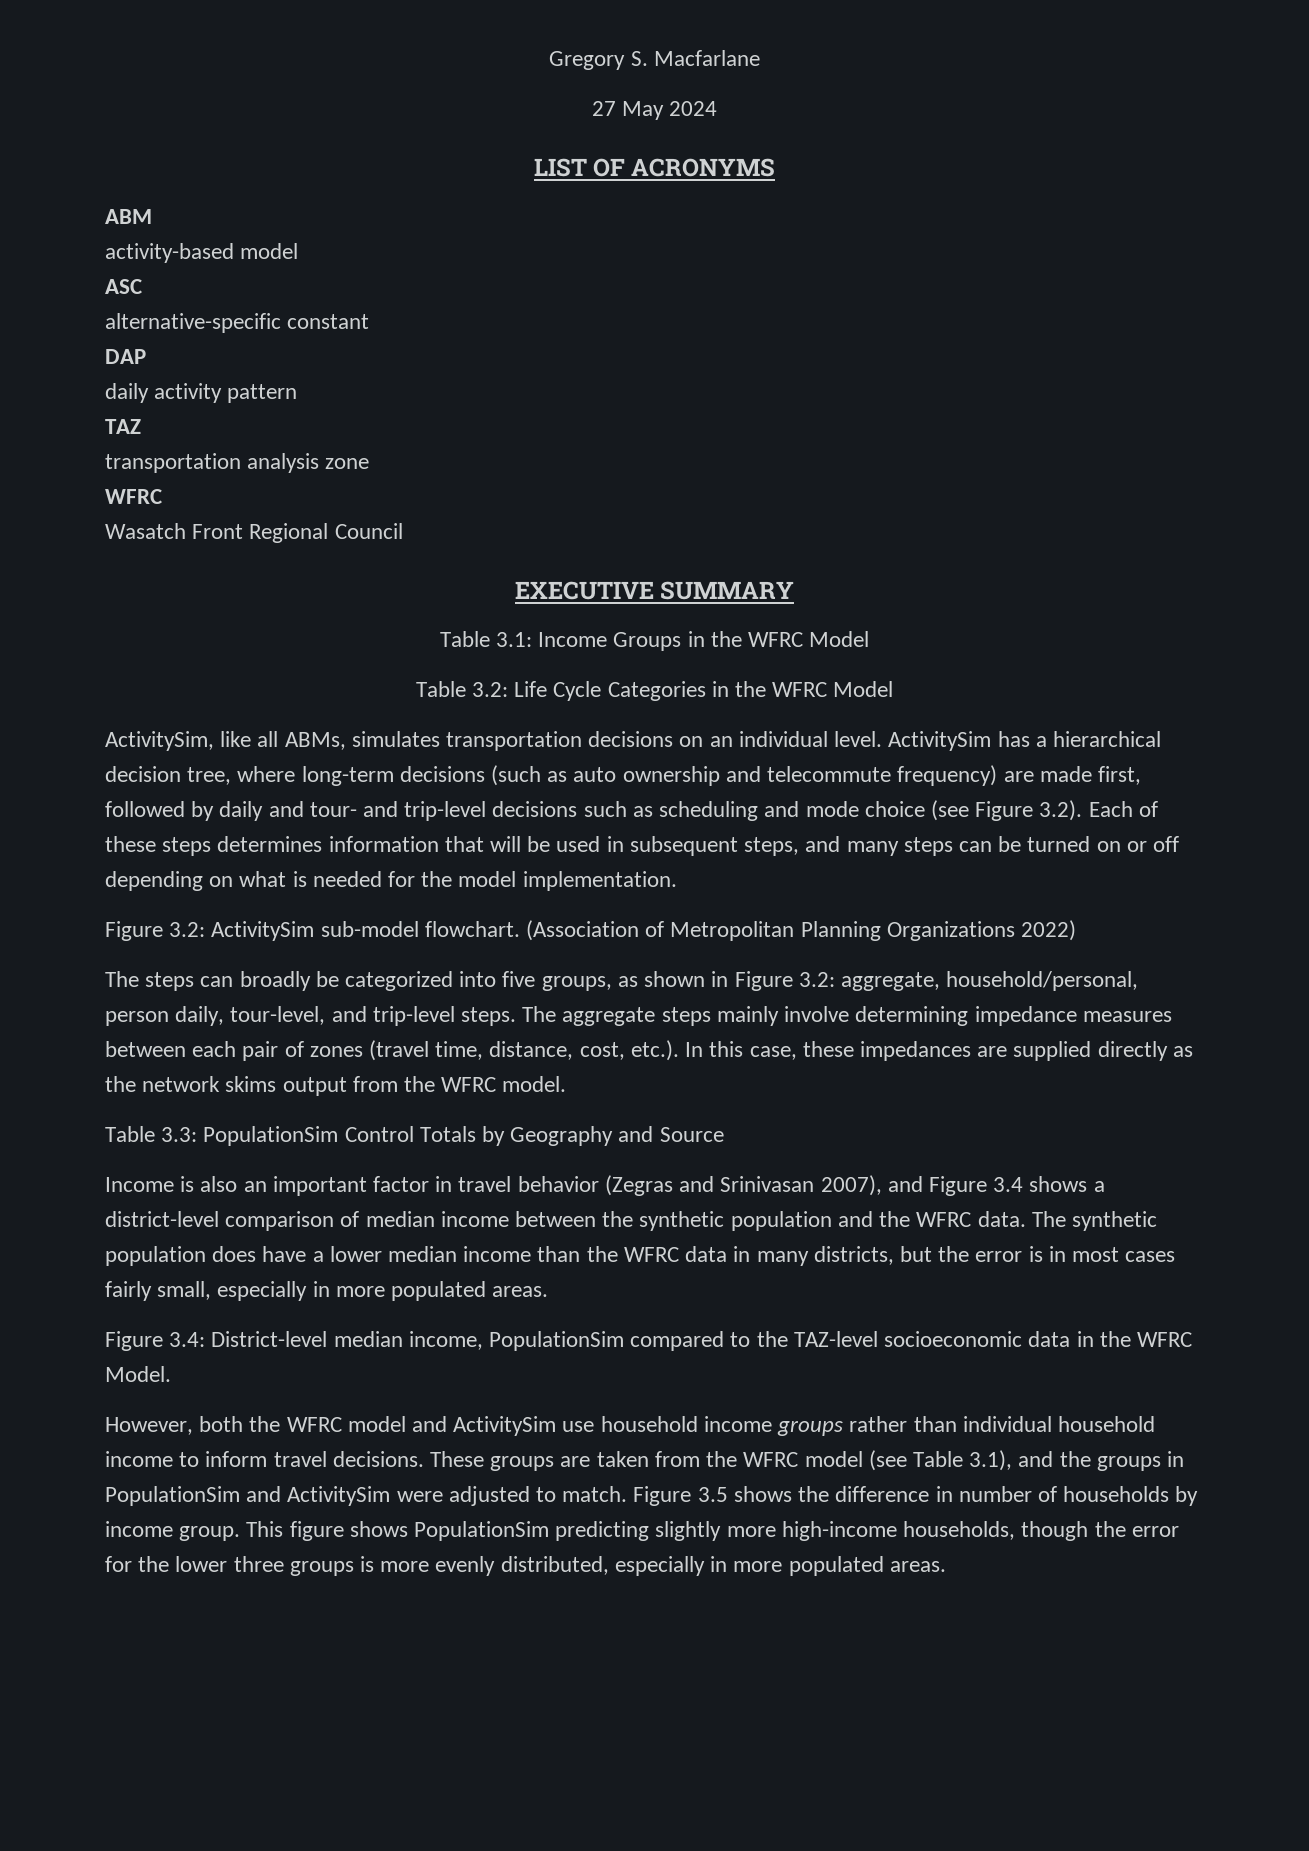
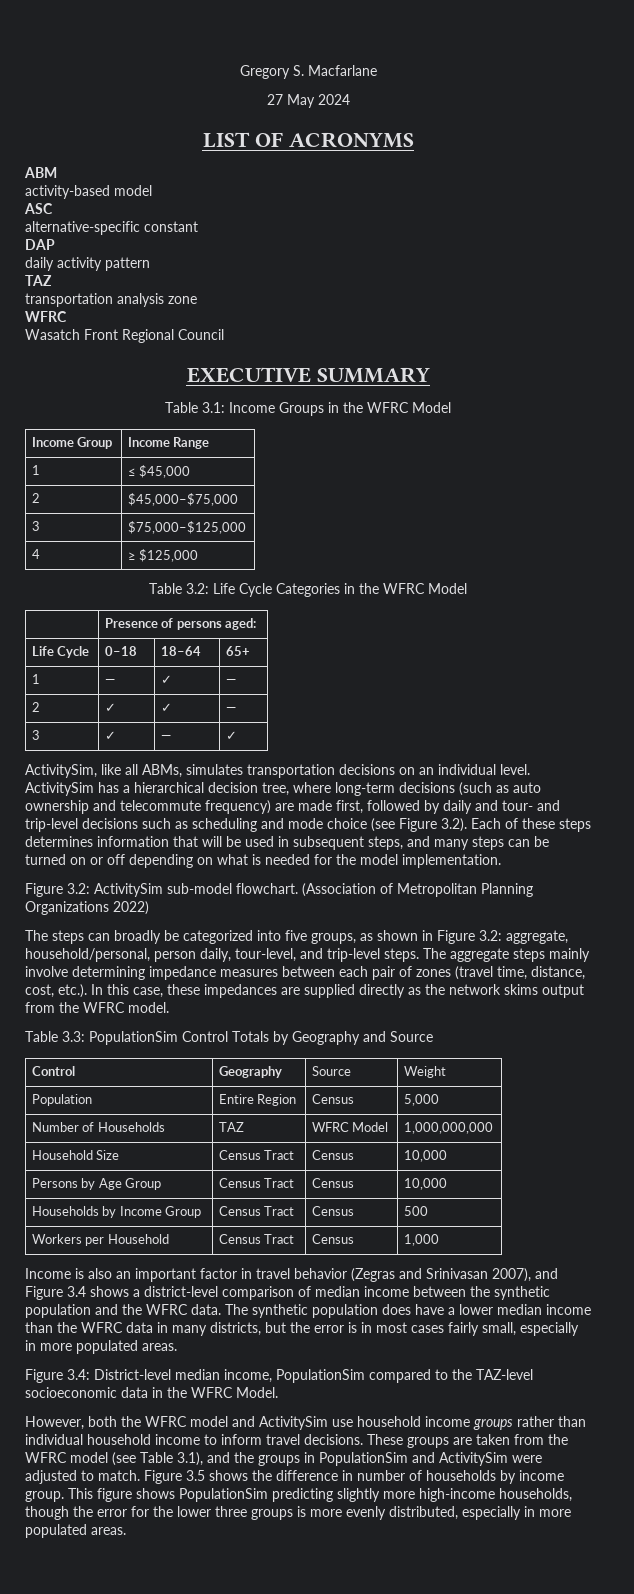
(870, 639) none -> [31,437,113,449] [127,437,210,449] [31,465,40,475] [127,465,191,478] [31,493,40,503] [127,493,238,506] [31,521,40,531] [127,521,246,534] [31,549,40,559] [127,549,199,562] // Income Group | Income Range // 1 | ≤ $45,000 // 2 | $45,000–$75,000 // 3 | $75,000–$125,000 // 4 | ≥ $125,000
(894, 689) none -> [104,618,257,630] [31,646,90,658] [104,646,137,656] [160,646,201,656] [225,646,250,656] [31,674,40,684] [104,679,115,684] [160,675,172,684] [225,679,236,684] [31,702,40,712] [104,703,116,712] [160,703,172,712] [225,707,236,712] [31,730,40,740] [104,731,116,740] [160,735,171,740] [225,731,237,740] // | Presence of persons aged: // Life Cycle | 0–18 | 18–64 | 65+ // 1 | — | ✓ | — // 2 | ✓ | ✓ | — // 3 | ✓ | — | ✓
(724, 1134) none -> [31,1066,75,1076] [218,1066,282,1078] [311,1066,351,1076] [403,1066,446,1078] [31,1094,92,1106] [218,1094,297,1106] [311,1094,354,1104] [403,1094,439,1106] [31,1122,165,1132] [218,1122,244,1132] [311,1122,389,1132] [403,1122,493,1134] [31,1150,120,1160] [218,1150,295,1160] [311,1150,354,1160] [403,1150,447,1162] [31,1178,162,1190] [218,1178,295,1188] [311,1178,354,1188] [403,1178,447,1190] [31,1206,202,1218] [218,1206,295,1216] [311,1206,354,1216] [403,1206,428,1216] [31,1234,169,1246] [218,1234,295,1244] [311,1234,354,1244] [403,1234,439,1246] // Control | Geography | Source | Weight // Population | Entire Region | Census | 5,000 // Number of Households | TAZ | WFRC Model | 1,000,000,000 // Household Size | Census Tract | Census | 10,000 // Persons by Age Group | Census Tract | Census | 10,000 // Households by Income Group | Census Tract | Census | 500 // Workers per Household | Census Tract | Census | 1,000

